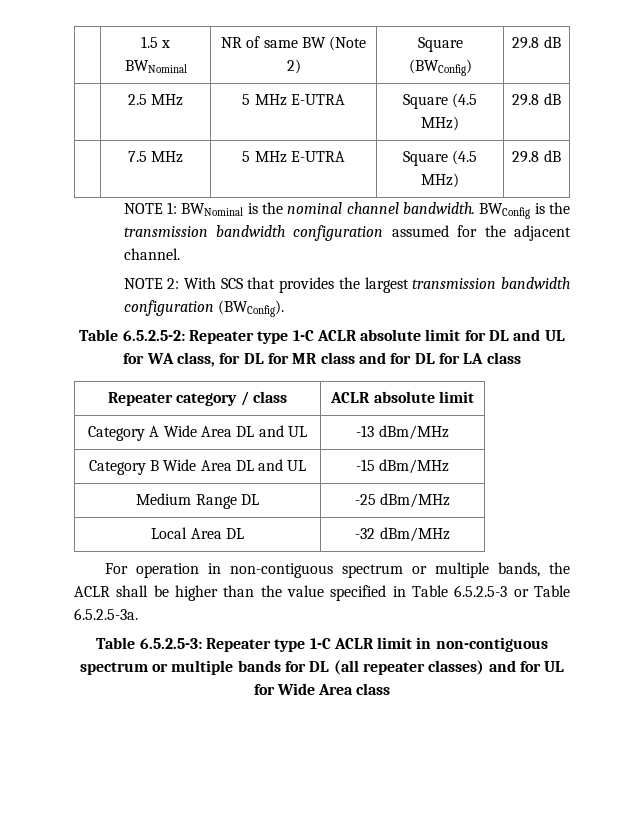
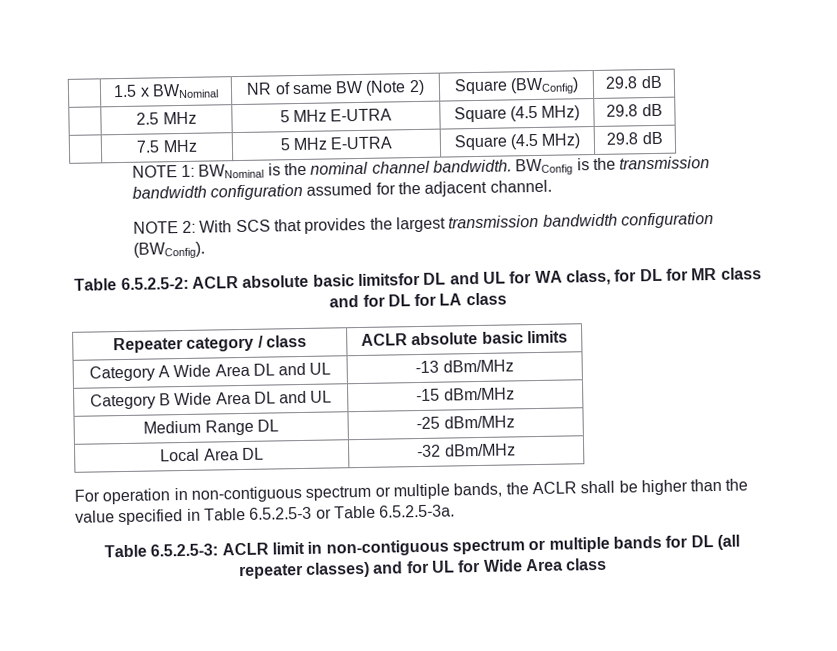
[188,329,486,344] Repeater type 1-C ACLR absolute limit for -> [192,272,421,289] ACLR absolute basic limitsfor
[438,391,474,403] limit -> [481,330,568,344] basic limits
[205,638,331,652] Repeater type 1-C -> (219, 550) none

